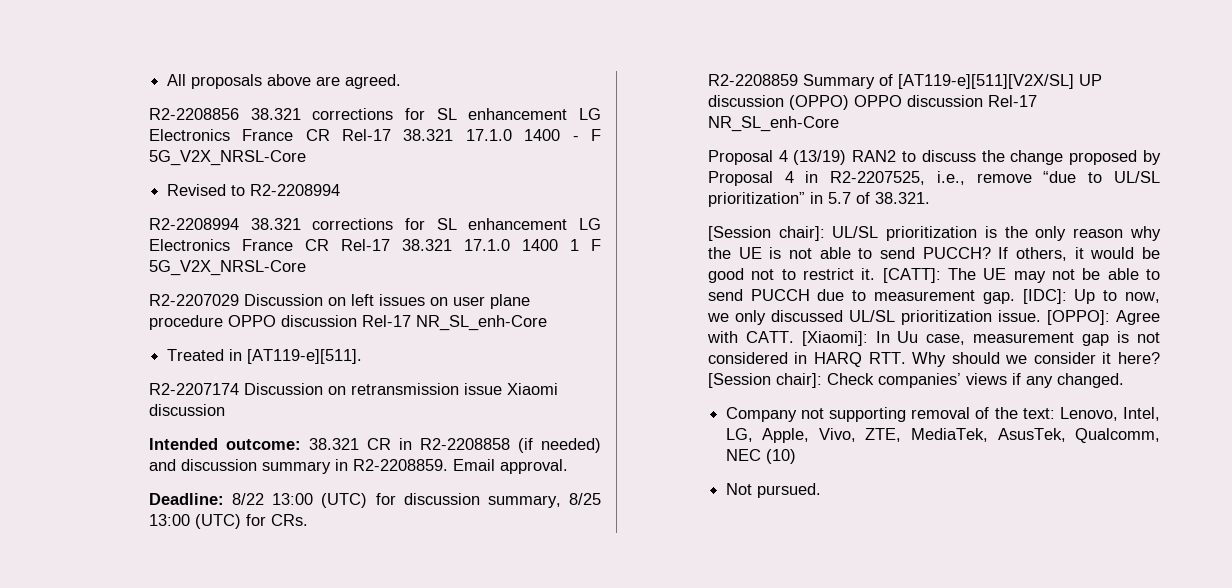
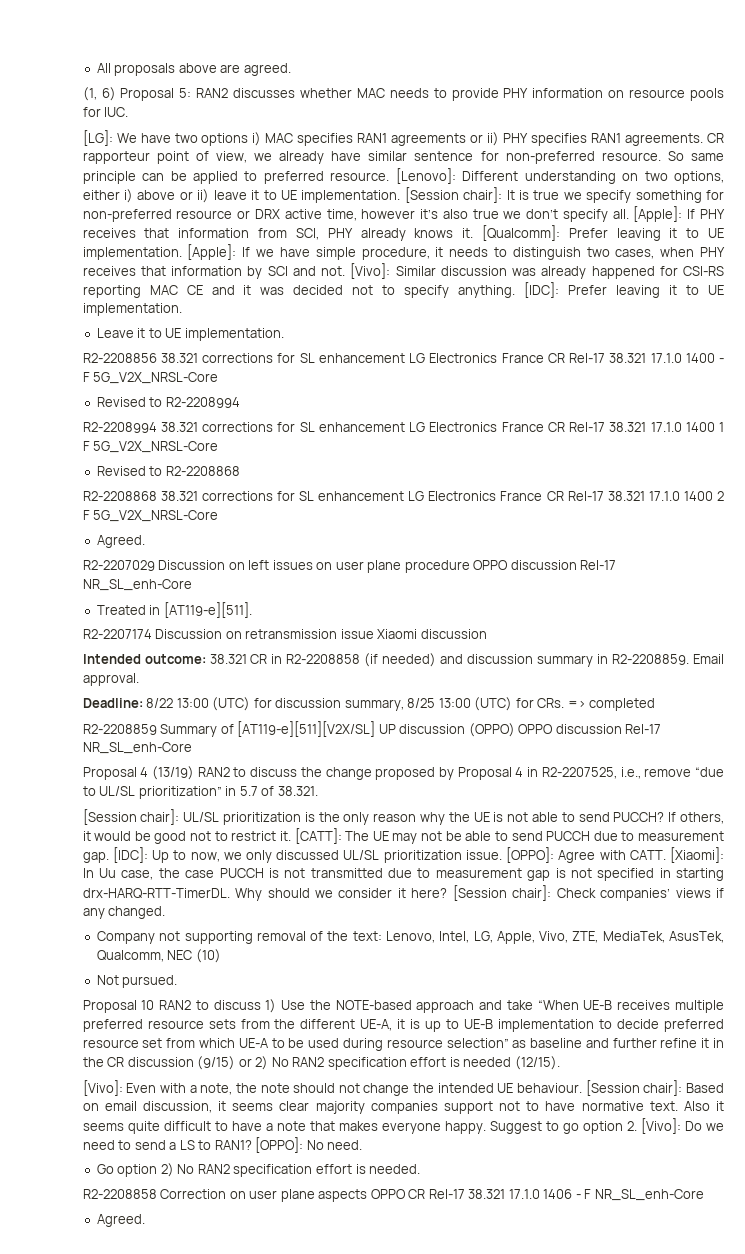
(401, 81) none -> [82,87,724,101] [82,107,129,117] [82,130,724,146] [82,151,724,164] [82,168,724,184] [82,187,724,203] [82,206,725,222] [82,225,724,241] [82,244,725,260] [82,263,725,279] [82,282,724,298] [82,303,182,316] [96,328,284,341] // (1, 6) Proposal 5: RAN2 discusses whether MAC needs to provide PHY information on resource pools for IUC. // [LG]: We have two options i) MAC specifies RAN1 agreements or ii) PHY specifies RAN1 agreements. CR rapporteur point of view, we already have similar sentence for non-preferred resource. So same principle can be applied to preferred resource. [Lenovo]: Different understanding on two options, either i) above or ii) leave it to UE implementation. [Session chair]: It is true we specify something for non-preferred resource or DRX active time, however it’s also true we don’t specify all. [Apple]: If PHY receives that information from SCI, PHY already knows it. [Qualcomm]: Prefer leaving it to UE implementation. [Apple]: If we have simple procedure, it needs to distinguish two cases, when PHY receives that information by SCI and not. [Vivo]: Similar discussion was already happened for CSI-RS reporting MAC CE and it was decided not to specify anything. [IDC]: Prefer leaving it to UE implementation. // Leave it to UE implementation.
(306, 268) none -> [96,466,240,476] [82,491,725,501] [82,510,219,522] [96,535,145,548] // Revised to R2-2208868 // R2-2208868 38.321 corrections for SL enhancement LG Electronics France CR Rel-17 38.321 17.1.0 1400 2 F 5G_V2X_NRSL-Core // Agreed.
(308, 520) none -> [567,698,656,711] => completed
[973,331,1160,346] [707,352,906,367] measurement gap is not considered in HARQ RTT. -> [158,868,724,881] [82,888,230,899] the case PUCCH is not transmitted due to measurement gap is not specified in starting drx-HARQ-RTT-TimerDL.
(821, 490) none -> [82,999,724,1013] [82,1019,724,1032] [82,1038,724,1051] [82,1056,560,1070] [82,1080,724,1096] [82,1101,725,1114] [82,1118,724,1134] [82,1137,363,1153] [96,1163,421,1177] [82,1189,704,1202] [96,1214,145,1227] // Proposal 10 RAN2 to discuss 1) Use the NOTE-based approach and take “When UE-B receives multiple preferred resource sets from the different UE-A, it is up to UE-B implementation to decide preferred resource set from which UE-A to be used during resource selection” as baseline and further refine it in the CR discussion (9/15) or 2) No RAN2 specification effort is needed (12/15). // [Vivo]: Even with a note, the note should not change the intended UE behaviour. [Session chair]: Based on email discussion, it seems clear majority companies support not to have normative text. Also it seems quite difficult to have a note that makes everyone happy. Suggest to go option 2. [Vivo]: Do we need to send a LS to RAN1? [OPPO]: No need. // Go option 2) No RAN2 specification effort is needed. // R2-2208858 Correction on user plane aspects OPPO CR Rel-17 38.321 17.1.0 1406 - F NR_SL_enh-Core // Agreed.

